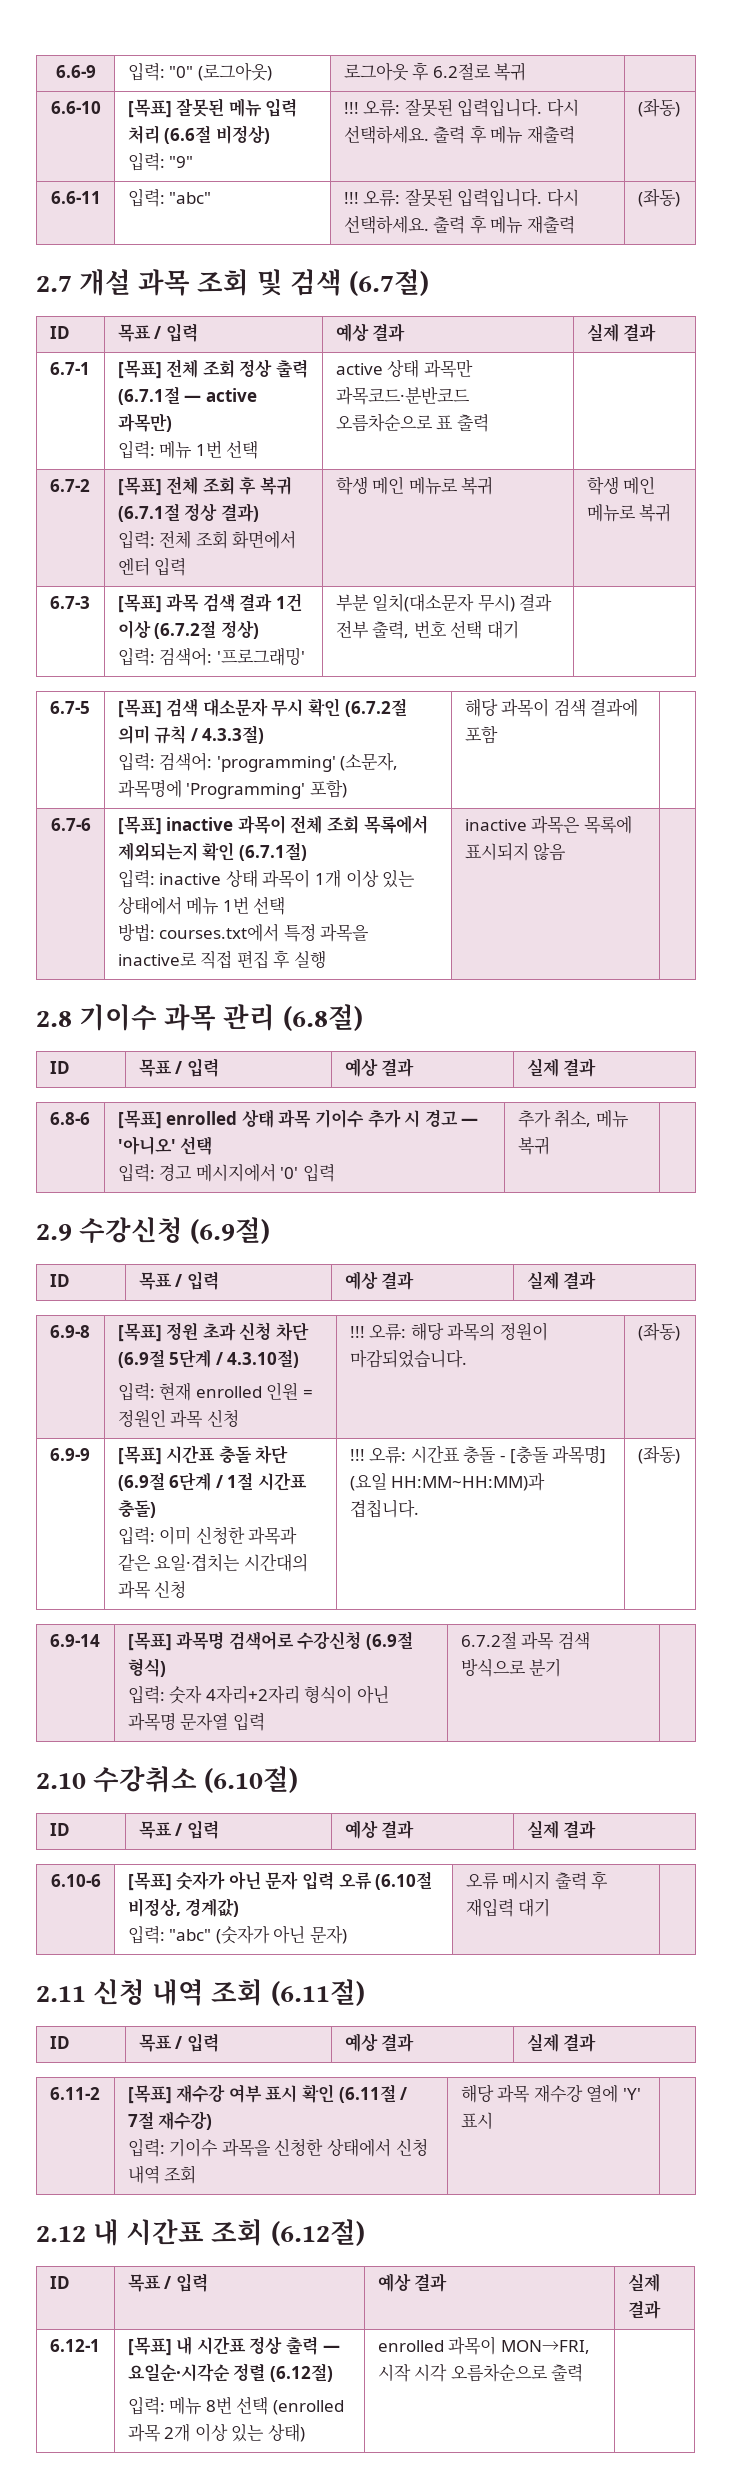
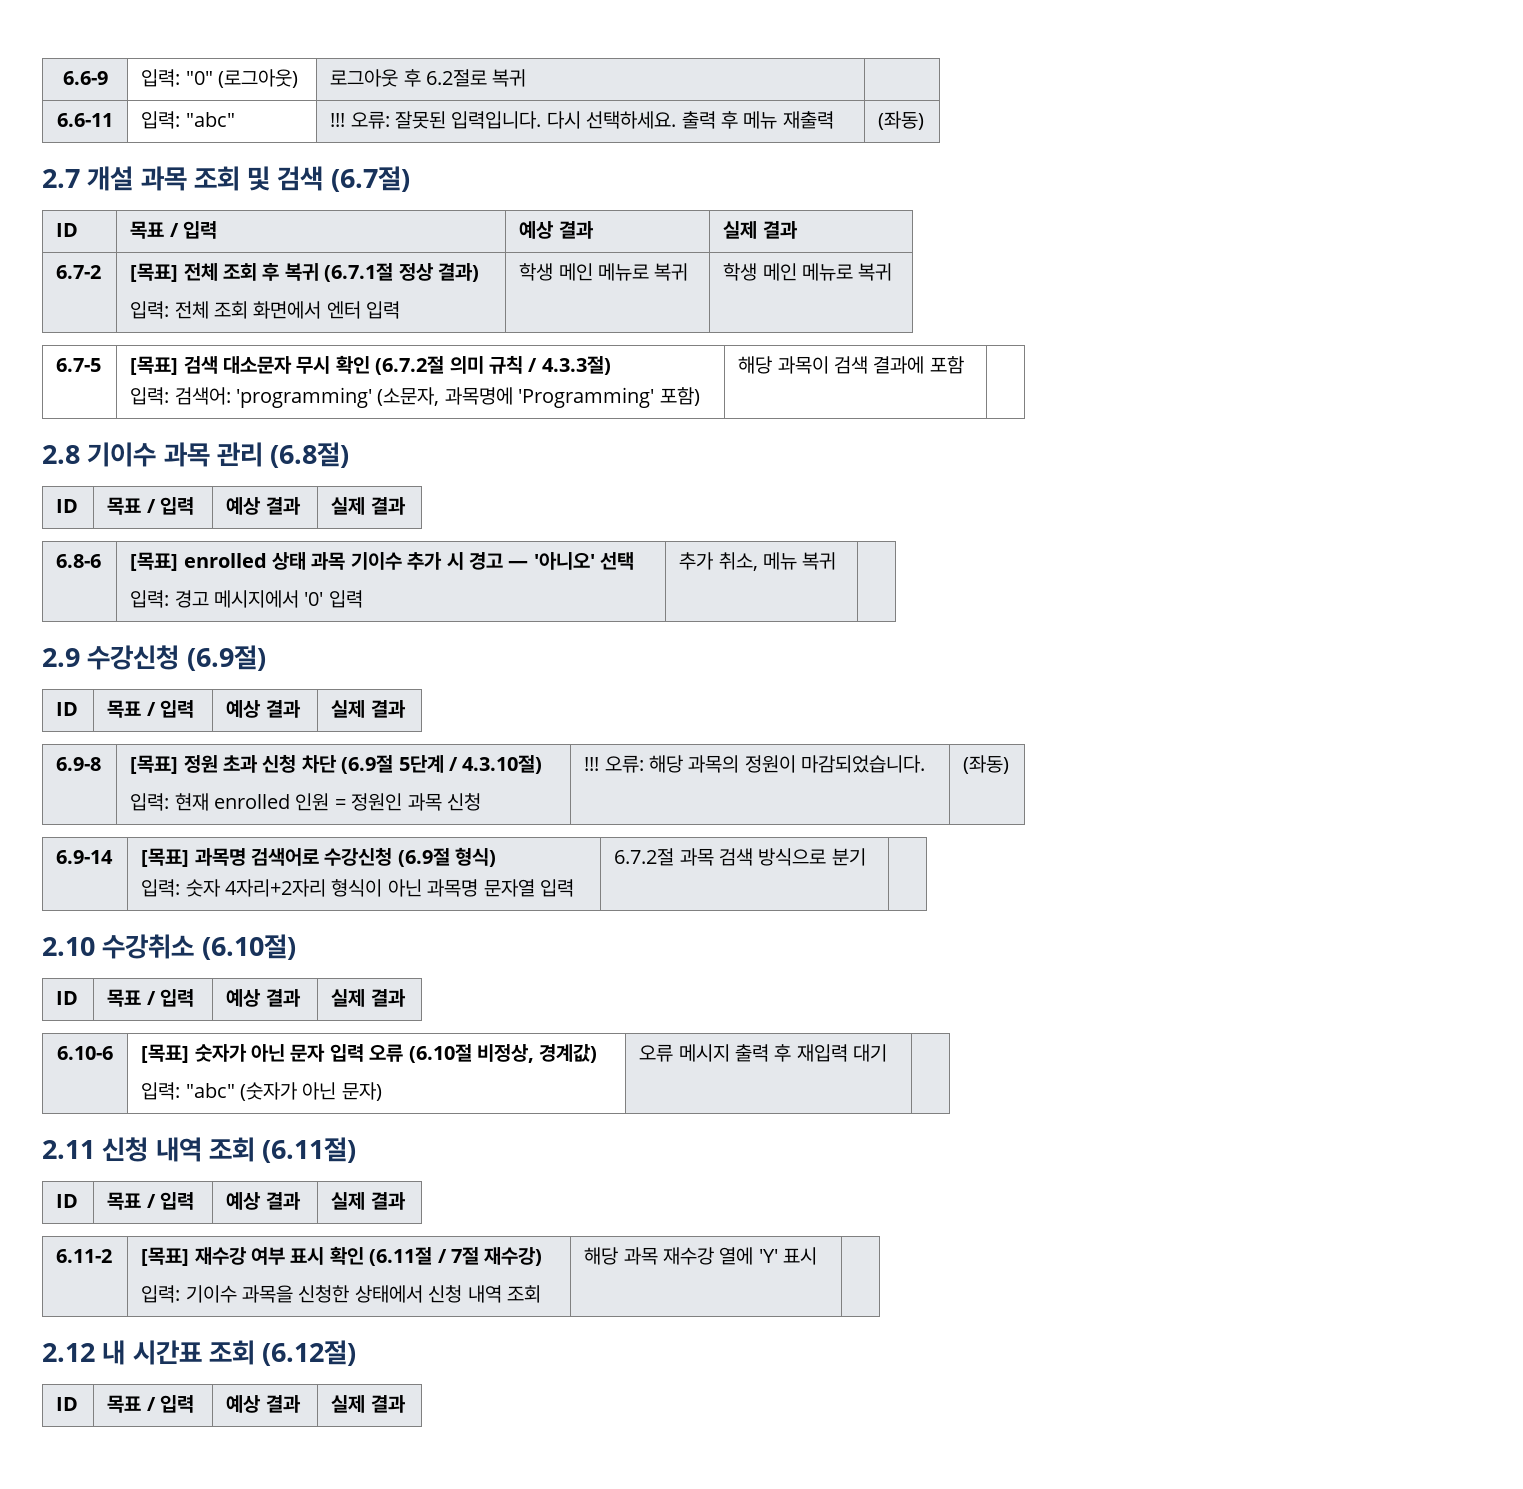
[50,101,101,114] [127,98,298,118] [127,125,270,144] [127,152,194,171] [343,98,579,117] [343,125,575,144] [637,98,680,117] // 6.6-10 | [목표] 잘못된 메뉴 입력 처리 (6.6절 비정상) // 입력: "9" | !!! 오류: 잘못된 입력입니다. 다시 선택하세요. 출력 후 메뉴 재출력 | (좌동) -> (527, 78) none
[49,362,90,375] [117,359,308,379] [117,386,257,405] [117,413,172,432] [117,440,259,459] [335,359,473,378] [335,387,470,405] [335,413,489,432] // 6.7-1 | [목표] 전체 조회 정상 출력 (6.7.1절 — active 과목만) // 입력: 메뉴 1번 선택 | active 상태 과목만 과목코드·분반코드 오름차순으로 표 출력 | -> (798, 230) none
[49,596,90,609] [117,593,302,613] [117,620,259,639] [117,647,305,666] [335,593,553,612] [335,620,519,639] // 6.7-3 | [목표] 과목 검색 결과 1건 이상 (6.7.2절 정상) // 입력: 검색어: '프로그래밍' | 부분 일치(대소문자 무시) 결과 전부 출력, 번호 선택 대기 | -> (893, 272) none
[50,818,91,831] [117,815,428,835] [117,842,307,861] [117,869,416,888] [117,896,286,915] [117,923,370,942] [117,950,326,969] [464,816,632,834] [464,842,567,861] // 6.7-6 | [목표] inactive 과목이 전체 조회 목록에서 제외되는지 확인 (6.7.1절) // 입력: inactive 상태 과목이 1개 이상 있는 상태에서 메뉴 1번 선택 // 방법: courses.txt에서 특정 과목을 inactive로 직접 편집 후 실행 | inactive 과목은 목록에 표시되지 않음 | -> (964, 365) none
[49,1448,90,1461] [117,1445,289,1465] [117,1472,307,1491] [117,1500,156,1518] [117,1526,298,1545] [117,1553,308,1572] [117,1580,187,1599] [349,1445,607,1464] [349,1473,546,1491] [349,1499,419,1518] [637,1445,680,1464] // 6.9-9 | [목표] 시간표 충돌 차단 (6.9절 6단계 / 1절 시간표 충돌) // 입력: 이미 신청한 과목과 같은 요일·겹치는 시간대의 과목 신청 | !!! 오류: 시간표 충돌 - [충돌 과목명] (요일 HH:MM~HH:MM)과 겹칩니다. | (좌동) -> (1010, 764) none
[49,2339,100,2352] [127,2336,340,2356] [127,2363,333,2382] [127,2396,344,2415] [127,2423,305,2442] [377,2336,590,2355] [377,2363,584,2382] // 6.12-1 | [목표] 내 시간표 정상 출력 — 요일순·시각순 정렬 (6.12절) // 입력: 메뉴 8번 선택 (enrolled 과목 2개 이상 있는 상태) | enrolled 과목이 MON→FRI, 시작 시각 오름차순으로 출력 | -> (406, 1404) none

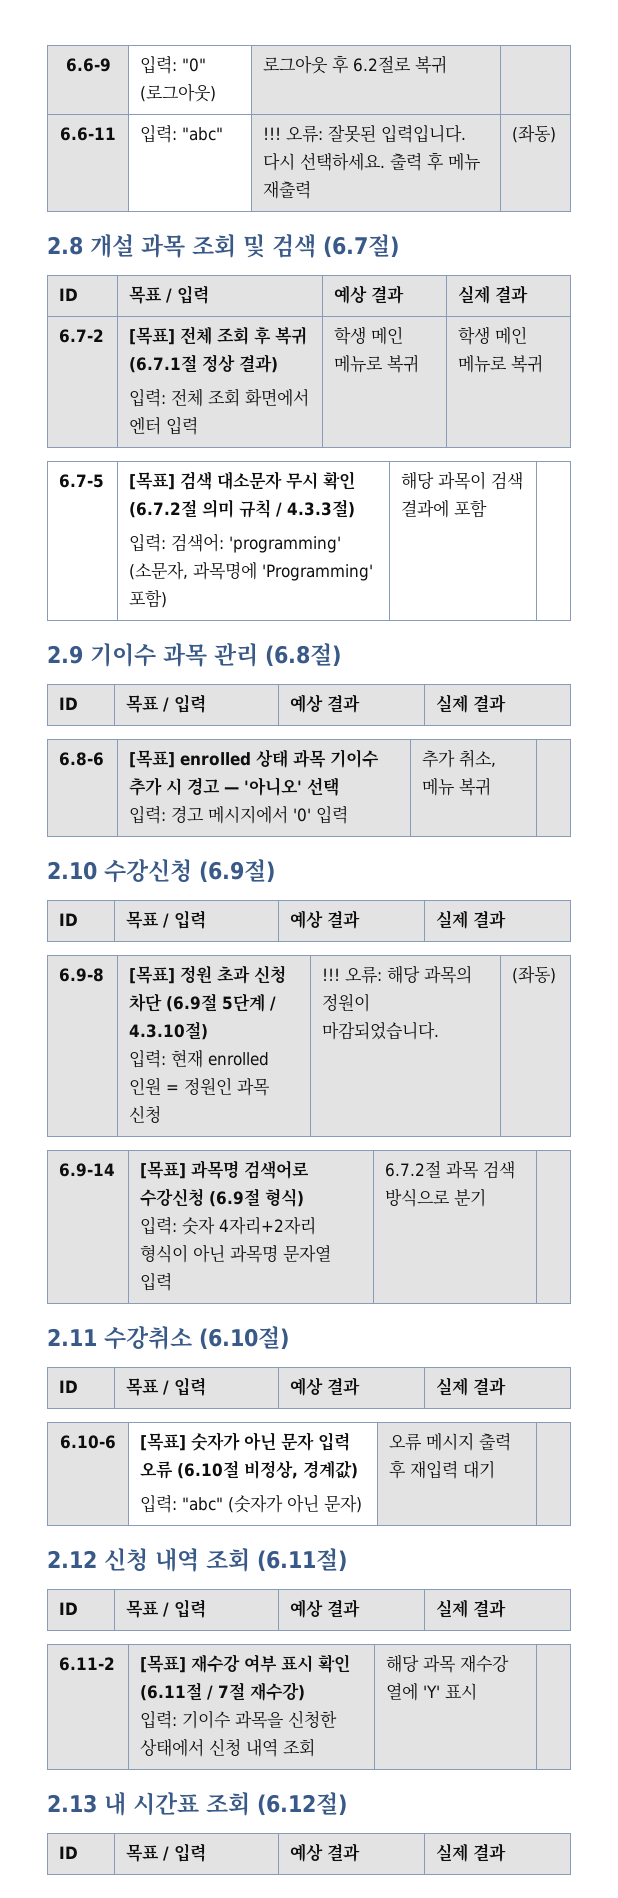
[42,169,80,188] 2.7 -> [47,236,83,255] 2.8
[42,445,80,464] 2.8 -> [47,645,83,664] 2.9
[42,648,80,667] 2.9 -> [47,861,97,880] 2.10
[42,937,95,956] 2.10 -> [47,1328,97,1346] 2.11
[42,1140,95,1159] 2.11 -> [47,1550,97,1568] 2.12
[42,1343,95,1362] 2.12 -> [47,1794,97,1813] 2.13

